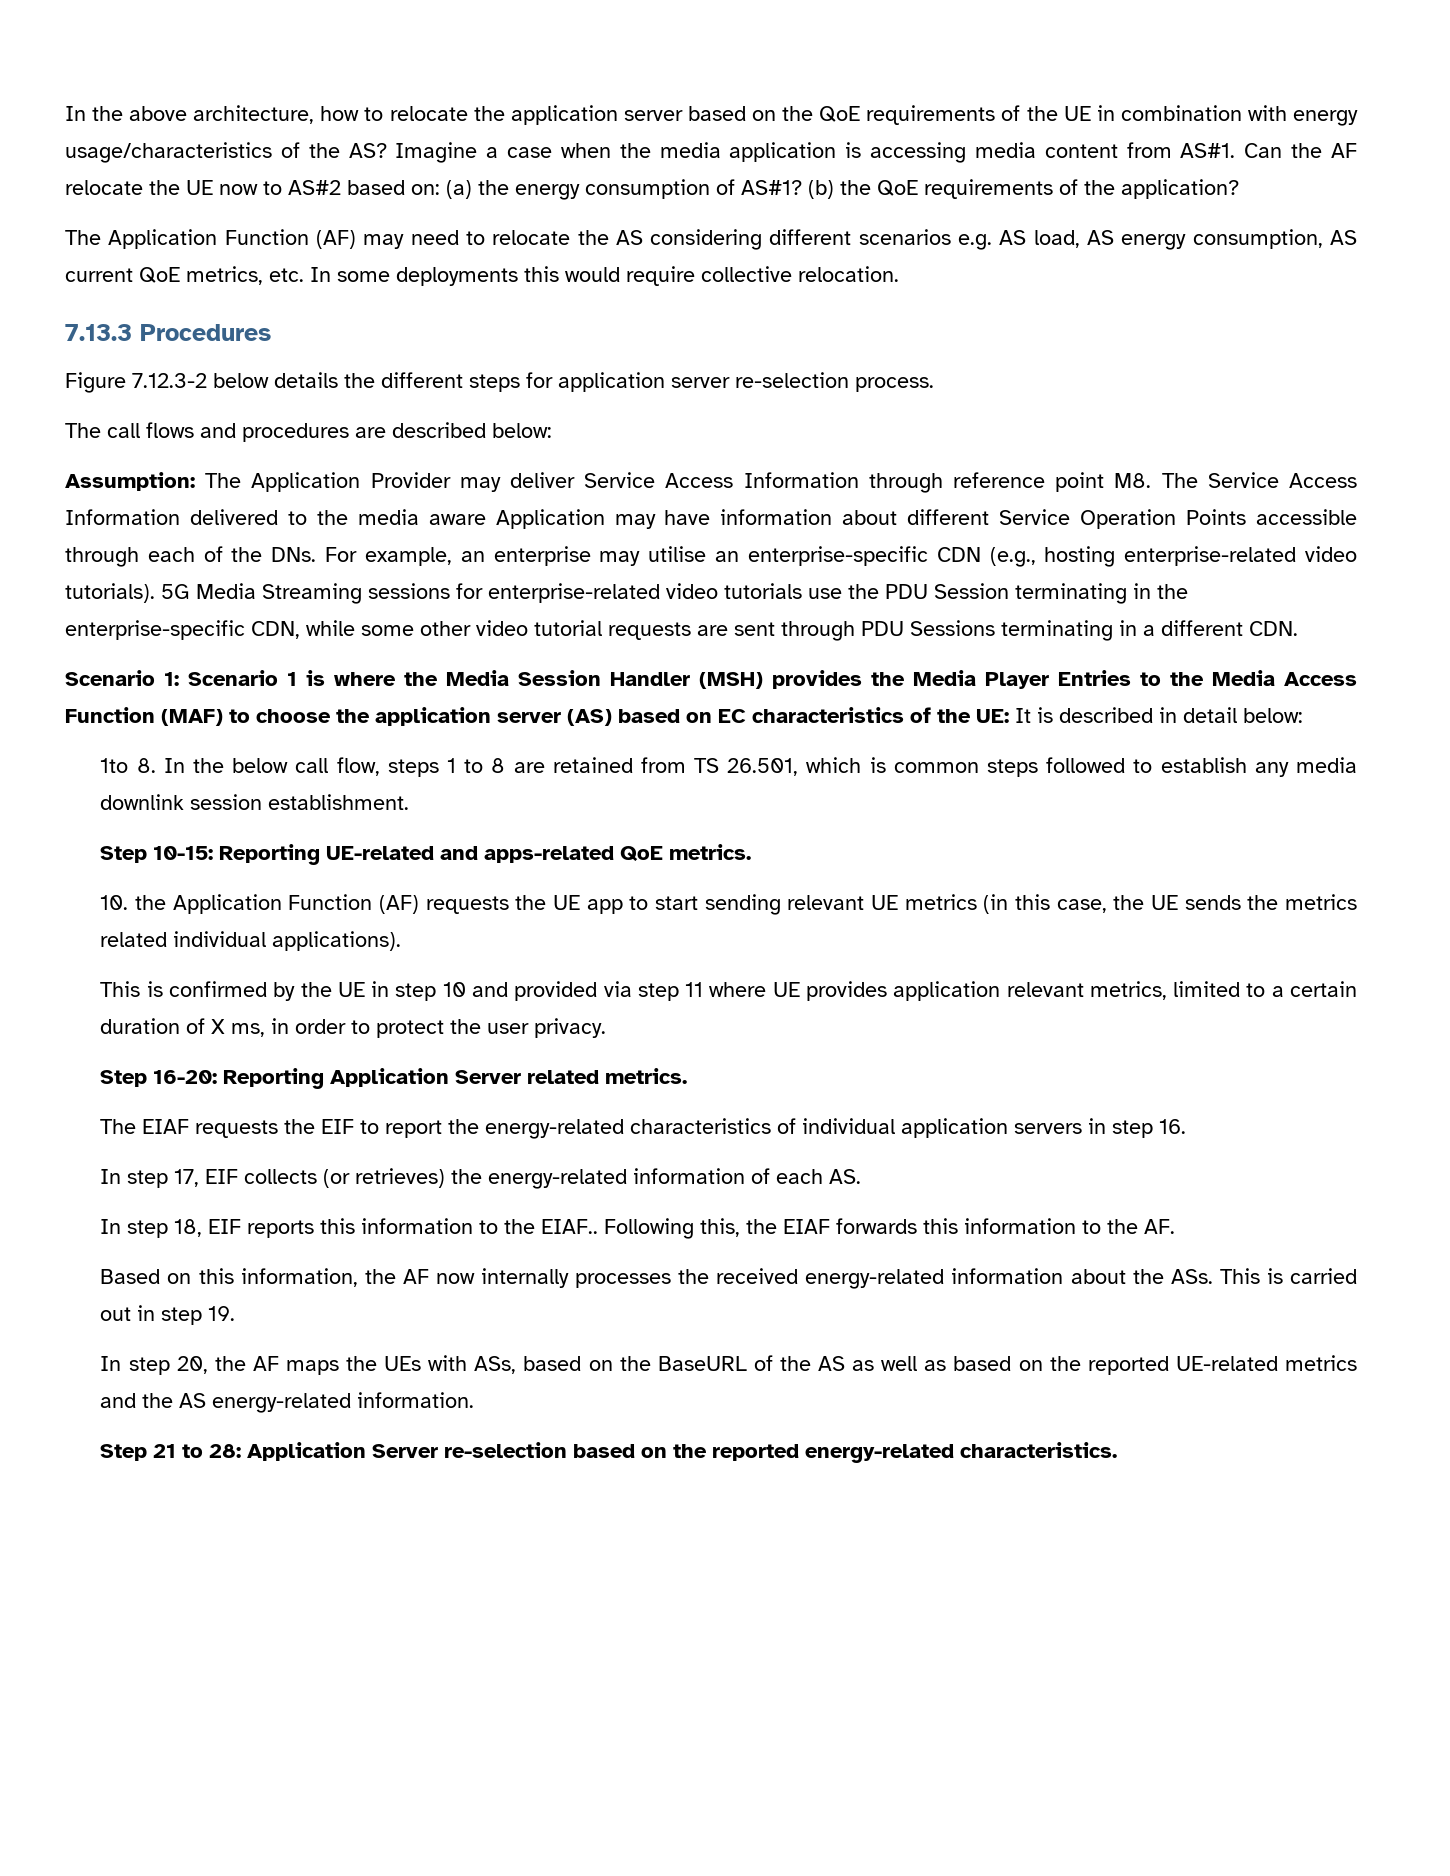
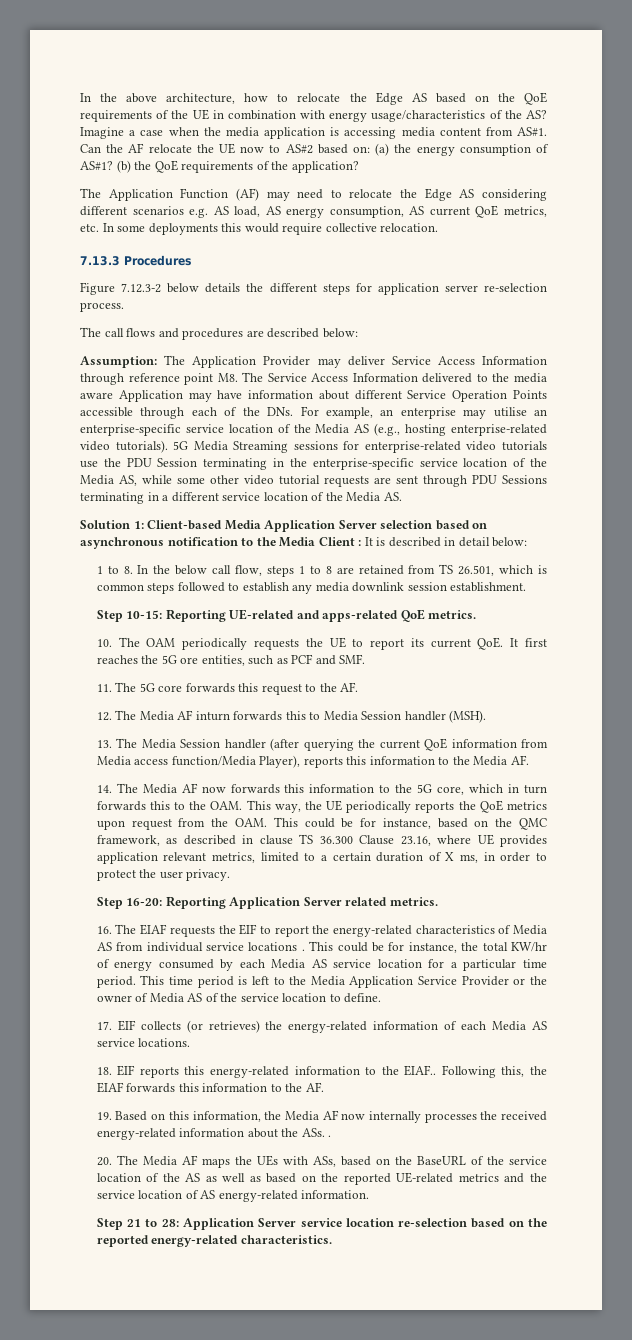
[510,105,683,125] application server -> [375,92,427,105] Edge AS
(609, 237) none -> [424,188,452,201] Edge
[936,547,981,562] CDN -> [185,424,370,434] service location of the Media AS
[251,621,300,639] CDN, -> [419,458,547,467] [80,475,137,486] service location of the Media AS,
[1249,621,1298,636] [65,670,1357,689] [65,707,1009,726] CDN. // Scenario 1: Scenario 1 is where the Media Session Handler (MSH) provides the Media Player Entries to the Media Access Function (MAF) to choose the application server (AS) based on EC characteristics of the UE: -> [222,492,402,502] [80,520,488,532] [80,537,362,549] service location of the Media AS. // Solution 1: Client-based Media Application Server selection based on asynchronous notification to the Media Client :
[100,758,129,773] 1to -> [96,566,119,574] 1 to
[135,894,1357,915] [100,931,402,951] [100,981,704,1001] the Application Function (AF) requests the UE app to start sending relevant UE metrics (in this case, the UE sends the metrics related individual applications). // This is confirmed by the UE in step 10 and provided via step 11 -> [118,637,547,650] [96,654,366,666] [96,682,359,695] [96,710,487,723] [96,738,548,751] [96,755,529,768] [96,783,548,795] [96,800,548,813] [96,817,547,830] [96,834,431,846] The OAM periodically requests the UE to report its current QoE. It first reaches the 5G ore entities, such as PCF and SMF. // 11. The 5G core forwards this request to the AF. // 12. The Media AF inturn forwards this to Media Session handler (MSH). // 13. The Media Session handler (after querying the current QoE information from Media access function/Media Player), reports this information to the Media AF. // 14. The Media AF now forwards this information to the 5G core, which in turn forwards this to the OAM. This way, the UE periodically reports the QoE metrics upon request from the OAM. This could be for instance, based on the QMC framework, as described in clause TS 36.300 Clause 23.16,
(688, 1076) none -> [96,926,112,934] 16.
[802,1118,1187,1138] [100,1169,200,1188] individual application servers in step 16. // In step 17, -> [513,925,548,935] [96,941,547,953] [96,959,547,971] [96,975,547,988] [96,993,382,1003] [96,1021,112,1030] Media AS from individual service locations . This could be for instance, the total KW/hr of energy consumed by each Media AS service location for a particular time period. This time period is left to the Media Application Service Provider or the owner of Media AS of the service location to define. // 17.
[829,1169,862,1184] [100,1219,203,1238] AS. // In step 18, -> [492,1021,547,1031] [96,1038,191,1047] [96,1067,112,1075] Media AS service locations. // 18.
(356, 1226) none -> [210,1066,290,1078] energy-related
(1176, 1226) none -> [96,1112,112,1120] 19.
(396, 1276) none -> [284,1111,319,1121] Media
[1219,1268,1358,1284] [100,1305,236,1325] [100,1356,246,1375] This is carried out in step 19. // In step 20, the -> [328,1135,332,1137] [96,1155,177,1166] . // 20. The Media
(811, 1363) none -> [508,1156,547,1165] [96,1173,180,1182] service location of the
(174, 1400) none -> [96,1190,199,1199] service location of
(439, 1451) none -> [300,1218,394,1227] service location

